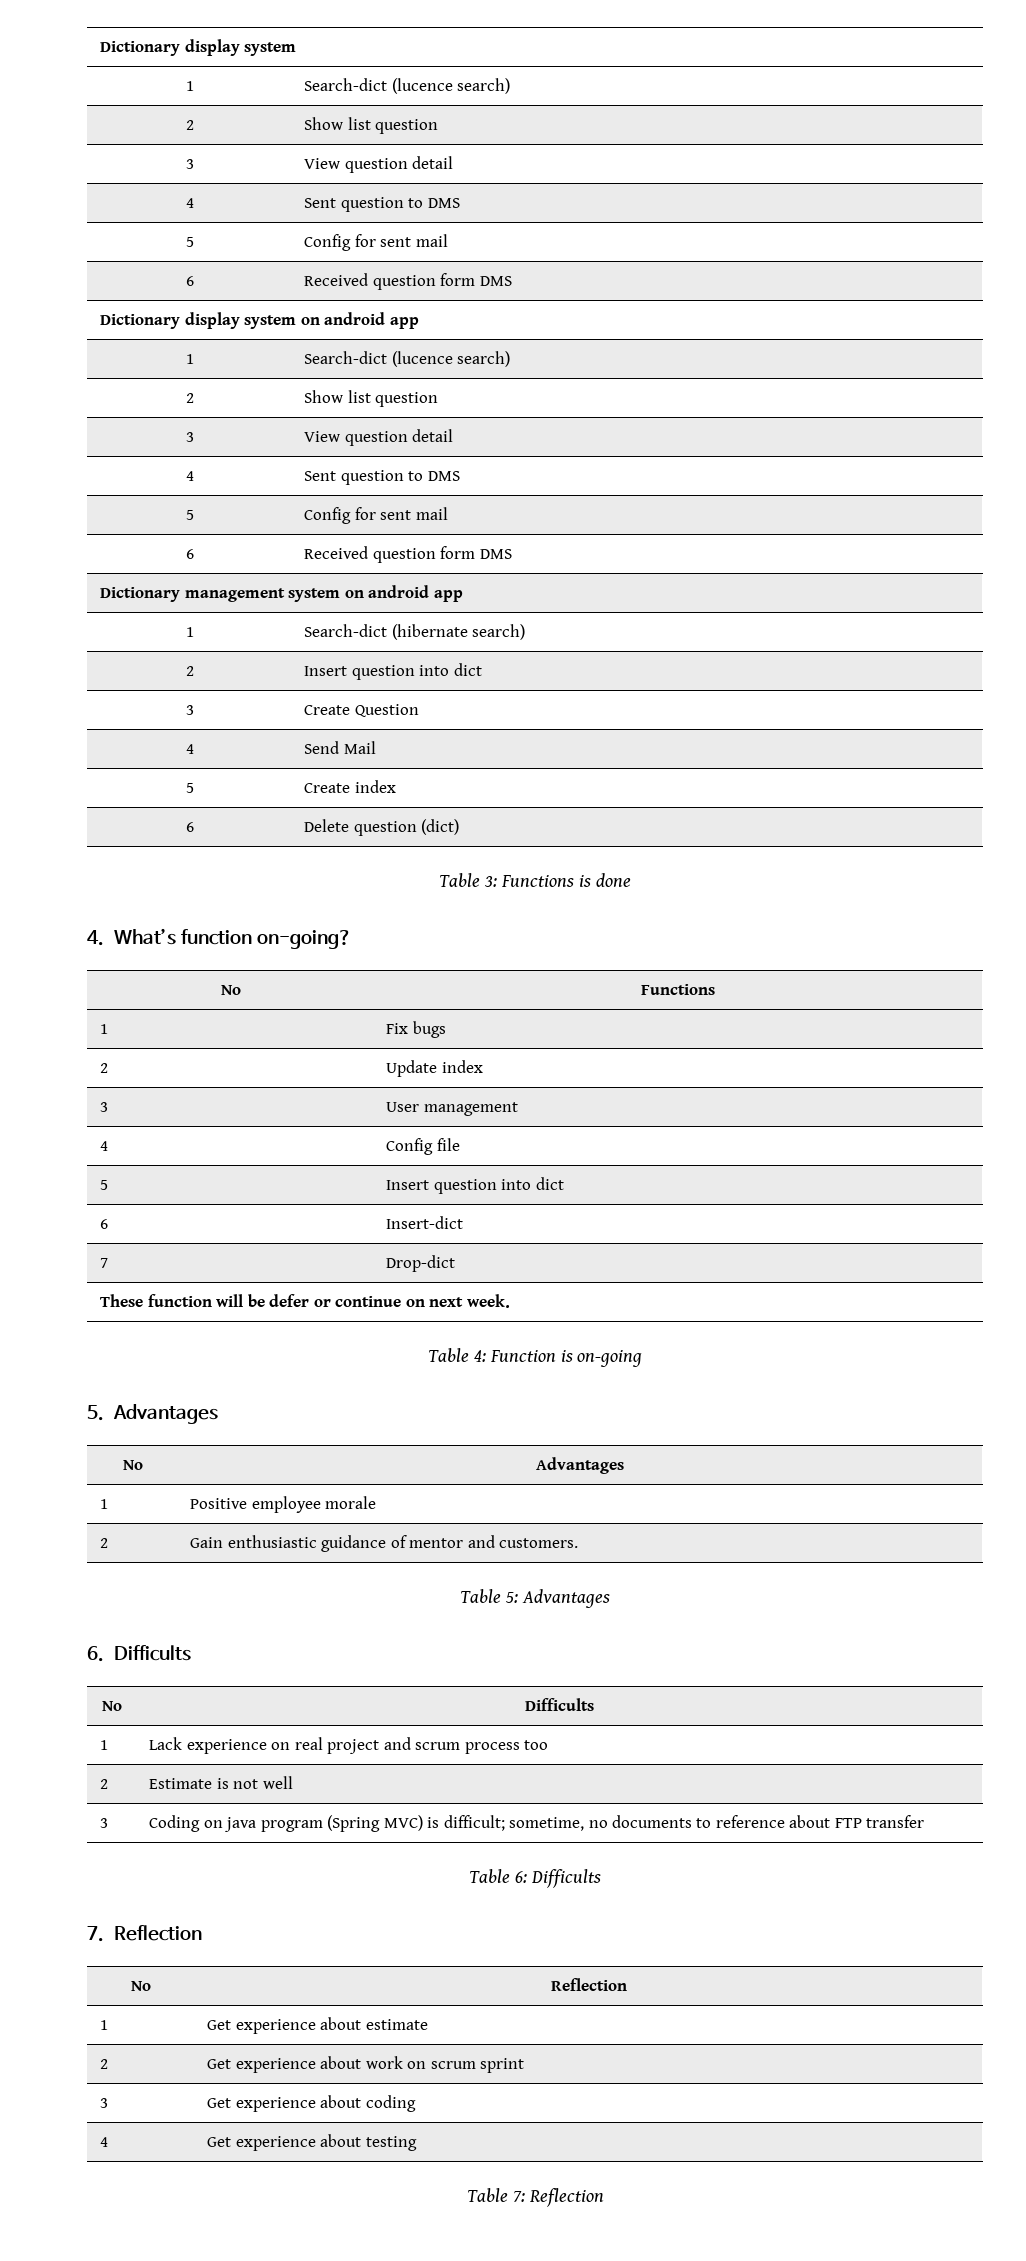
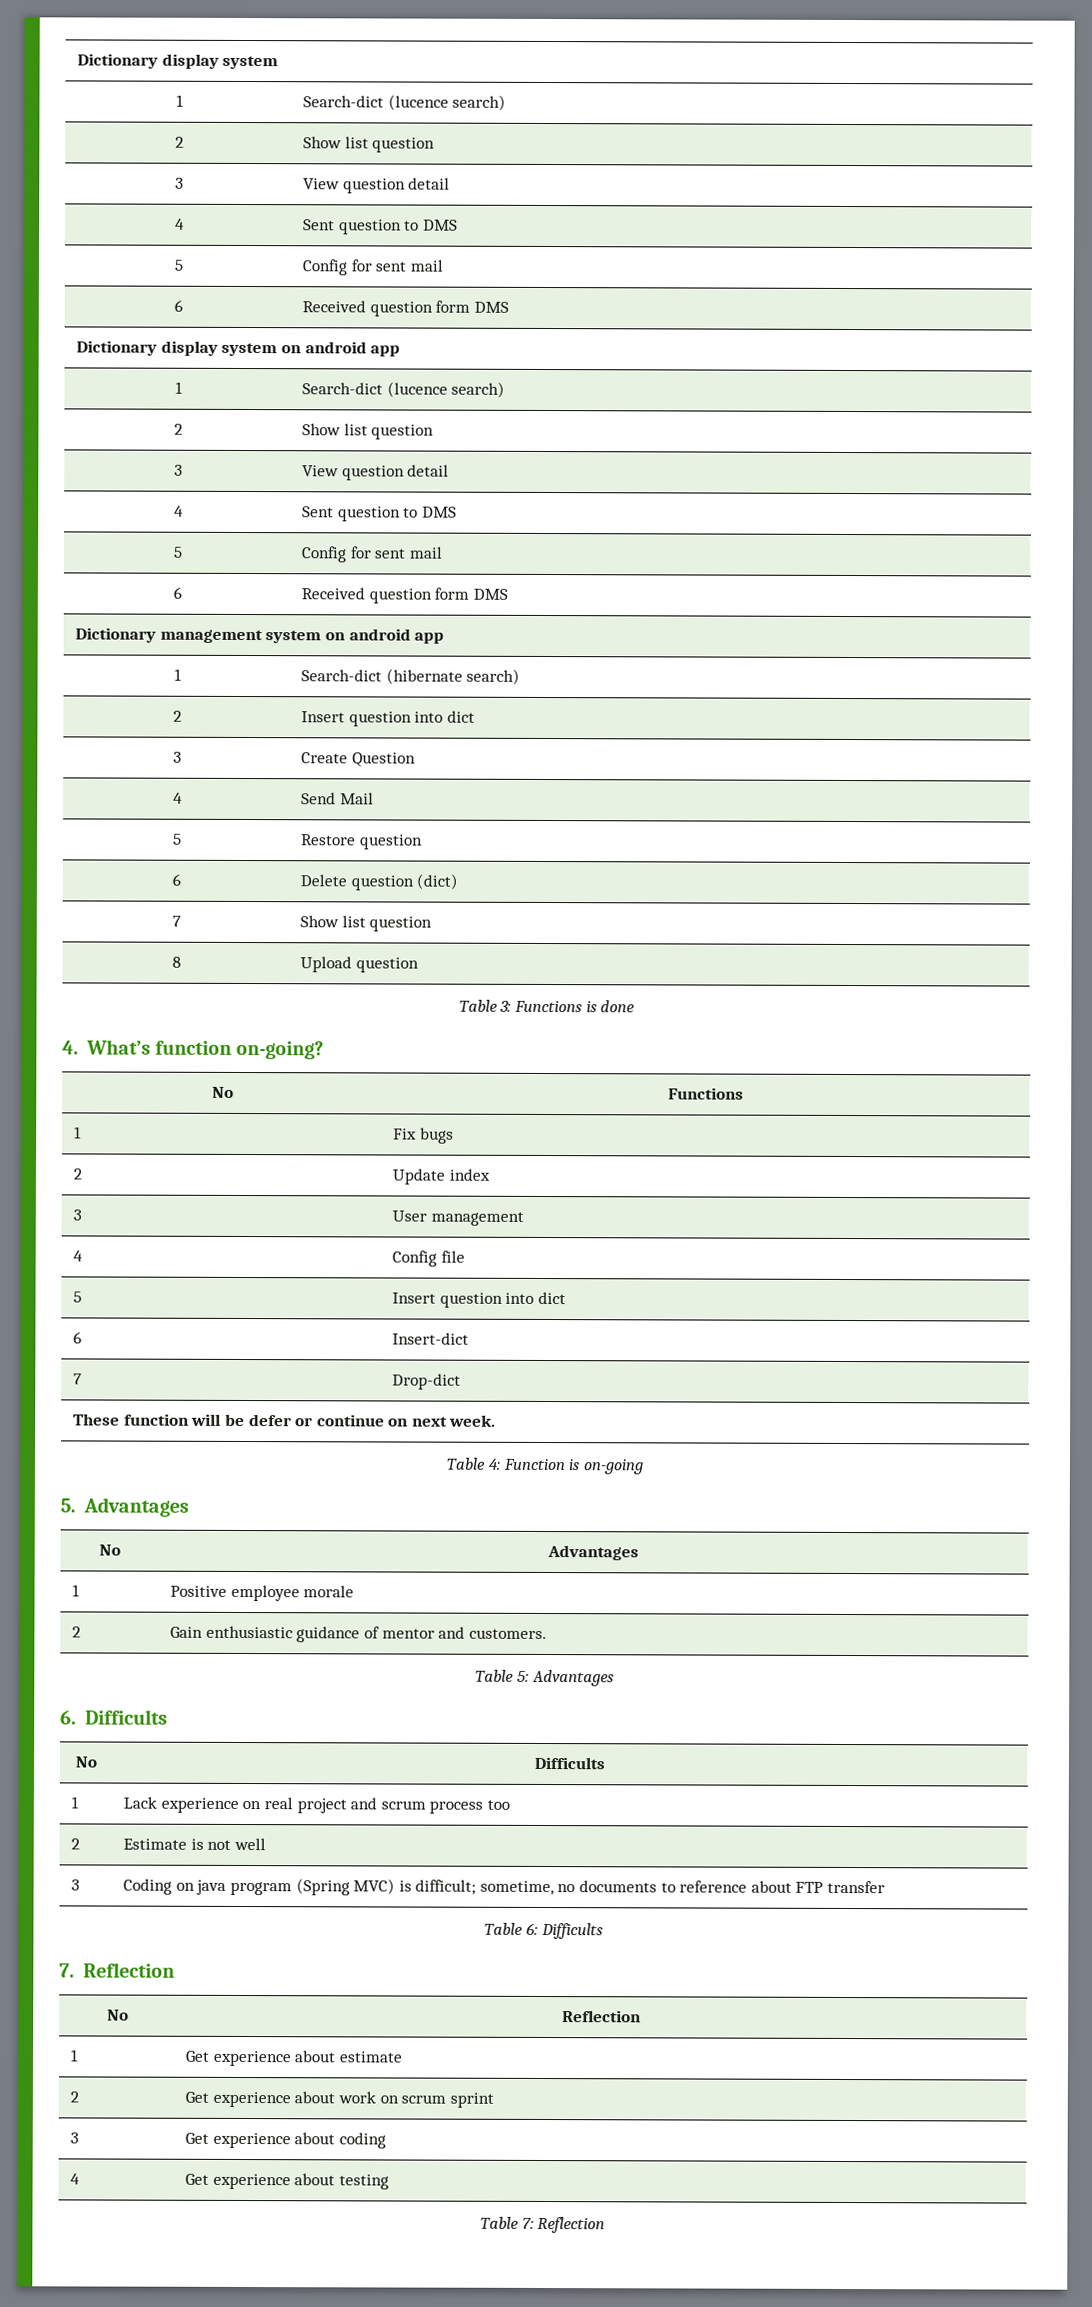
[304,780,396,793] Create index -> [301,834,423,850] Restore question
(460, 827) none -> [171,915,181,927] [300,915,433,932] [171,956,181,968] [300,956,419,973] // 7 | Show list question // 8 | Upload question

